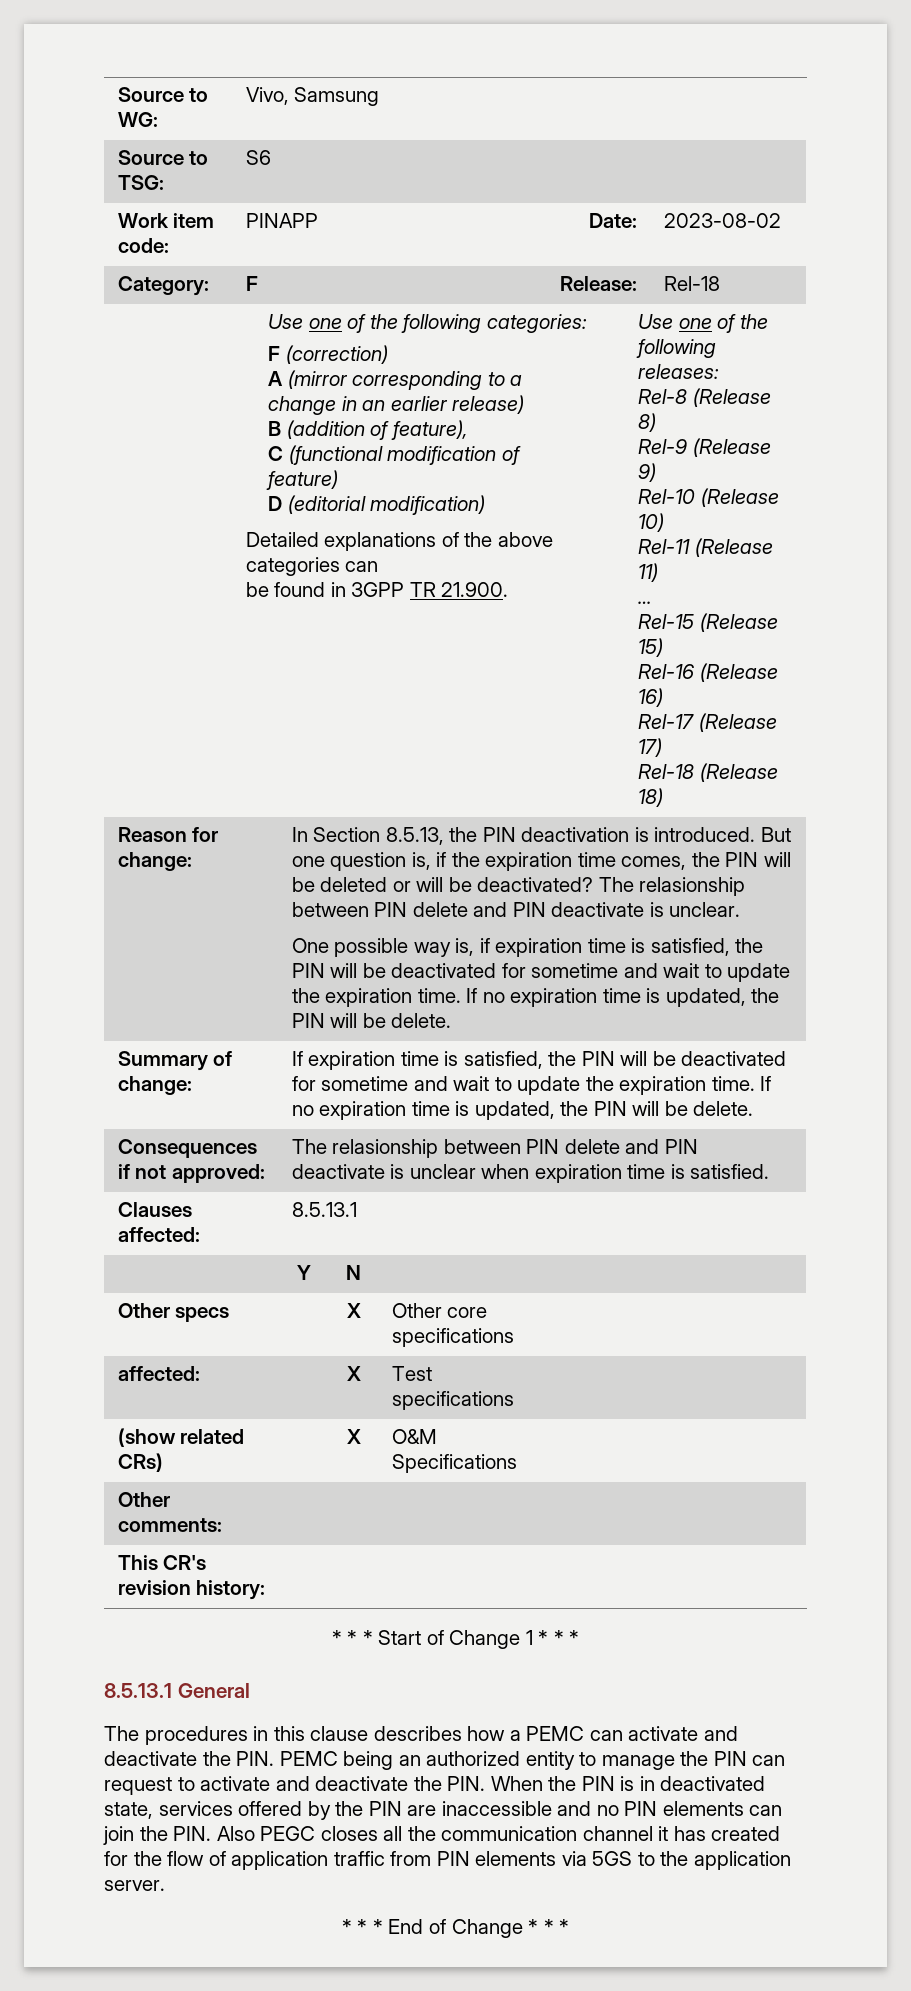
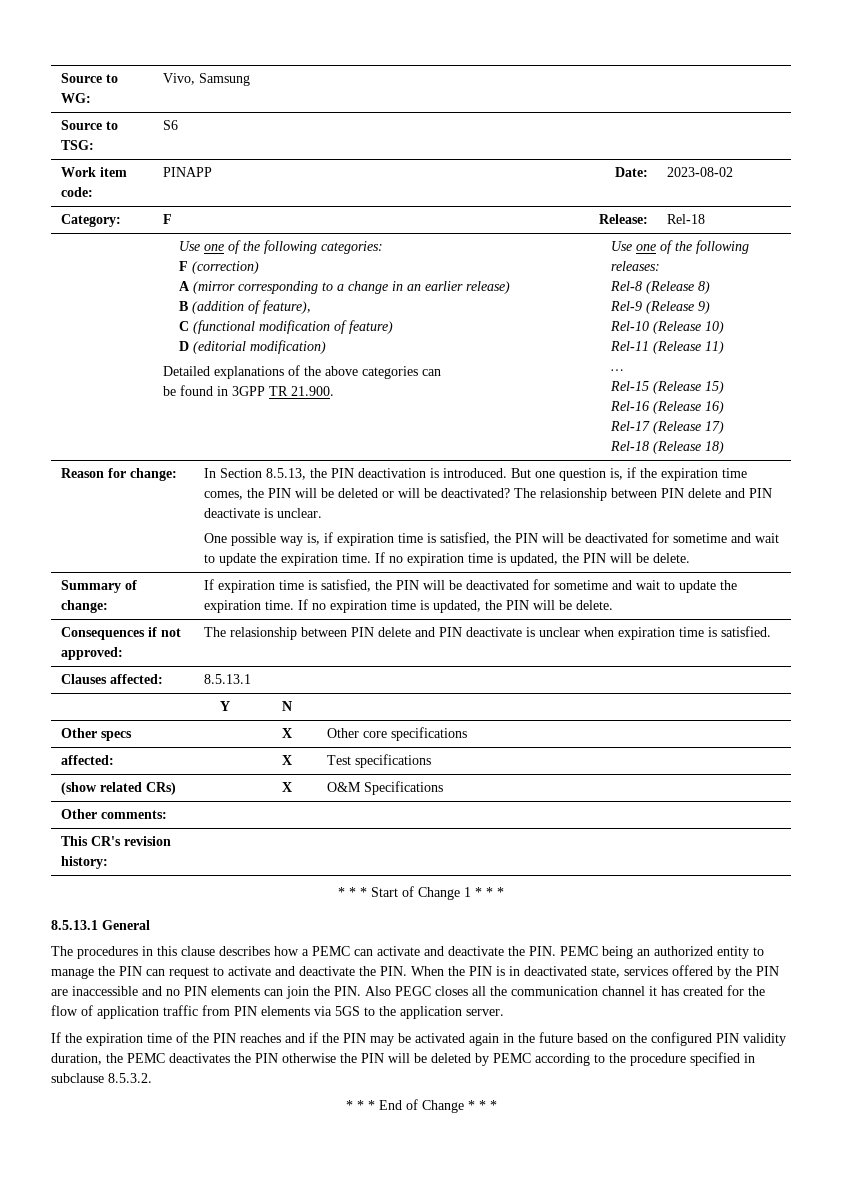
(165, 1885) none -> [51,1032,786,1046] [51,1052,755,1066] [51,1073,152,1083] // If the expiration time of the PIN reaches and if the PIN may be activated again in the future based on the configured PIN validity duration, the PEMC deactivates the PIN otherwise the PIN will be deleted by PEMC according to the procedure specified in subclause 8.5.3.2.

